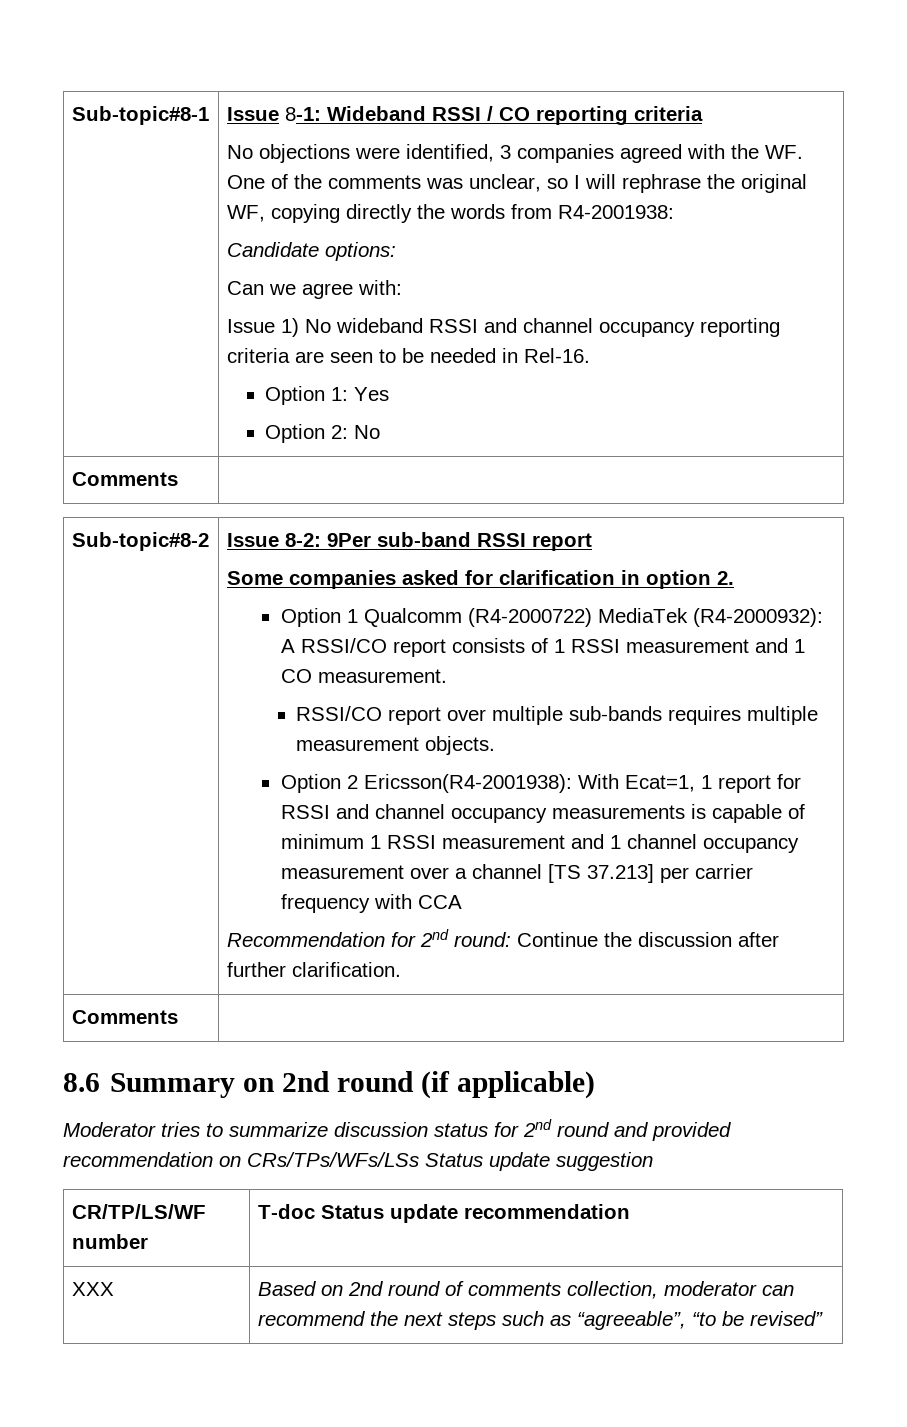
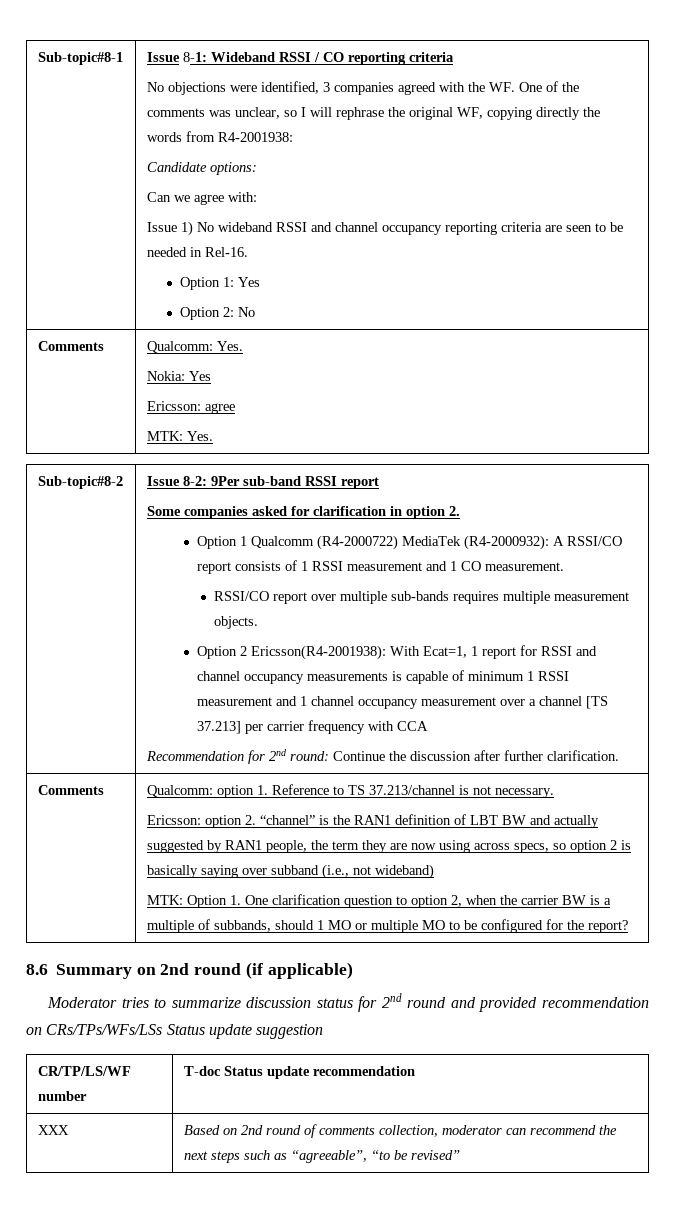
(178, 479) none -> [146,341,243,353] [146,371,211,381] [146,401,235,414] [146,431,213,441] Qualcomm: Yes. // Nokia: Yes // Ericsson: agree // MTK: Yes.
(178, 1017) none -> [146,784,554,798] [146,814,599,828] [146,840,631,853] [146,864,434,879] [146,894,611,908] [146,919,628,933] Qualcomm: option 1. Reference to TS 37.213/channel is not necessary. // Ericsson: option 2. “channel” is the RAN1 definition of LBT BW and actually suggested by RAN1 people, the term they are now using across specs, so option 2 is basically saying over subband (i.e., not wideband) // MTK: Option 1. One clarification question to option 2, when the carrier BW is a multiple of subbands, should 1 MO or multiple MO to be configured for the report?

